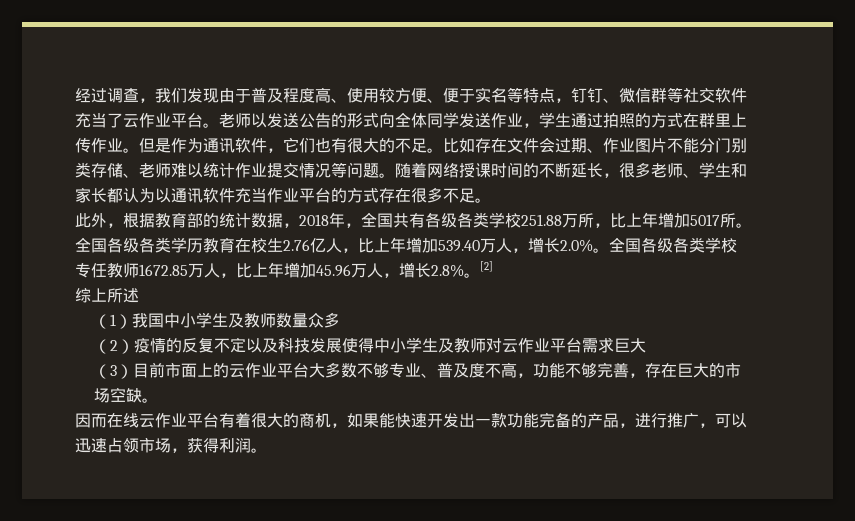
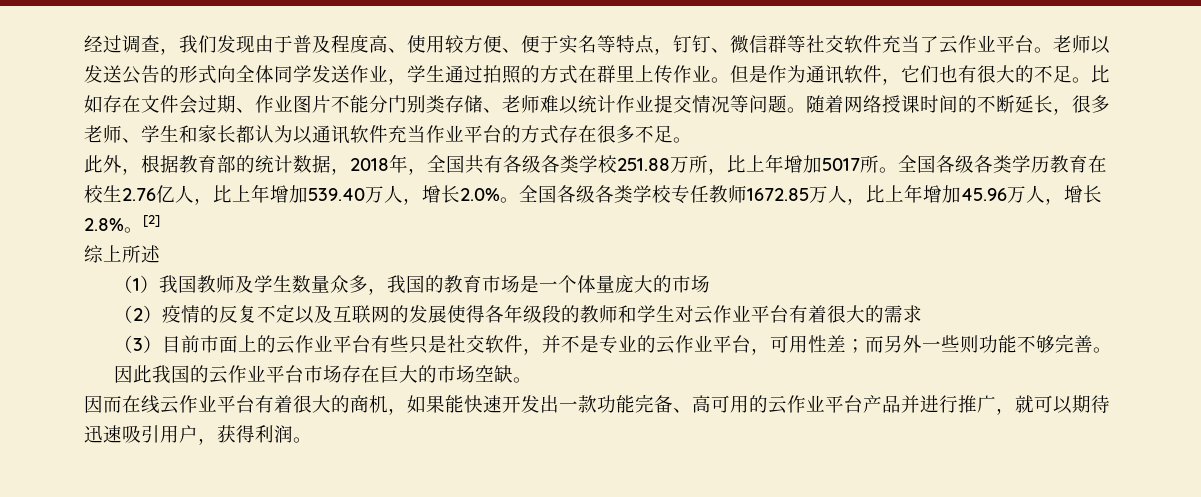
[163,312,276,328] 中小学生及教师 -> [196,275,292,293] 教师及学生
(340, 320) none -> [367,275,710,295] ，我国的教育市场是一个体量庞大的市场
[277,337,486,353] 科技发展使得中小学生及教师 -> [332,304,675,323] 互联网的发展使得各年级段的教师和学生
(582, 345) none -> [788,305,884,323] 有着很大的
[613,338,646,353] 巨大 -> (922, 314) none
[308,362,645,378] 大多数不够专业、普及度不高，功能不够完善， -> [370,334,1112,355] [113,365,342,384] 有些只是社交软件，并不是专业的云作业平台，可用性差；而另外一些则功能不够完善。因此我国的云作业平台市场
[571,413,747,428] [75,437,171,453] 的产品，进行推广，可以迅速占领市场 -> [673,395,1110,415] [84,425,198,443] 、高可用的云作业平台产品并进行推广，就可以期待迅速吸引用户

